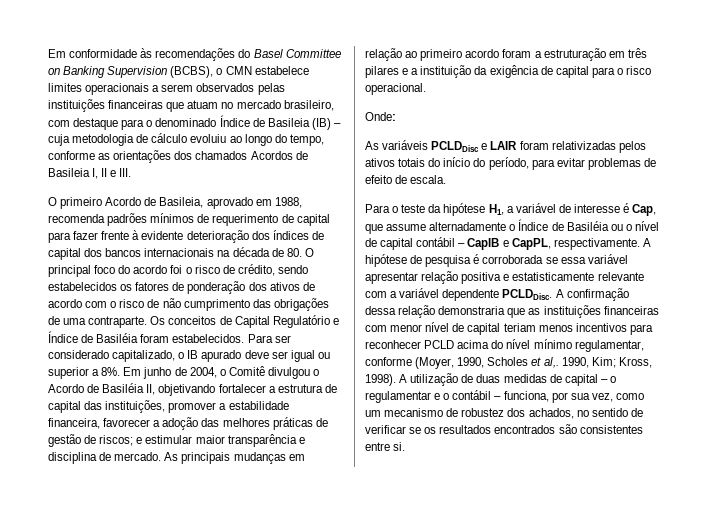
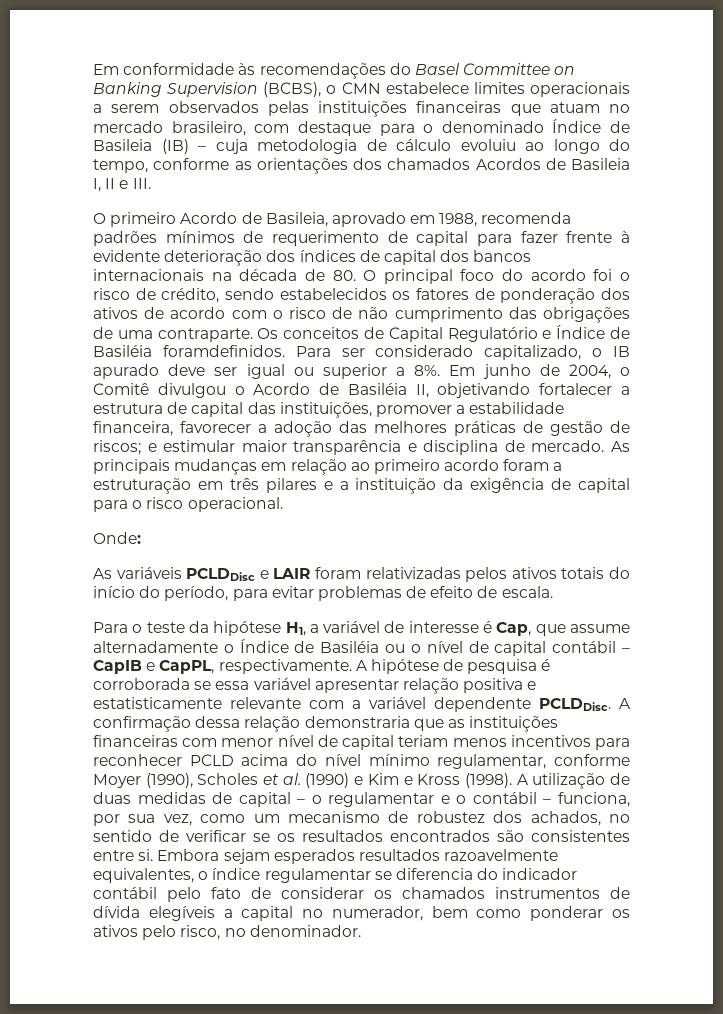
[140,334,245,343] foram estabelecidos. -> [162,345,285,357] foramdefinidos.
[415,357,652,369] [365,374,396,386] (Moyer, 1990, Scholes et al,. 1990, Kim; Kross, 1998). -> [93,773,512,788] Moyer (1990), Scholes et al. (1990) e Kim e Kross (1998).
(406, 446) none -> [157,849,559,864] [93,868,578,883] [93,887,630,902] [93,906,630,921] [93,925,361,940] Embora sejam esperados resultados razoavelmente equivalentes, o índice regulamentar se diferencia do indicador contábil pelo fato de considerar os chamados instrumentos de dívida elegíveis a capital no numerador, bem como ponderar os ativos pelo risco, no denominador.

